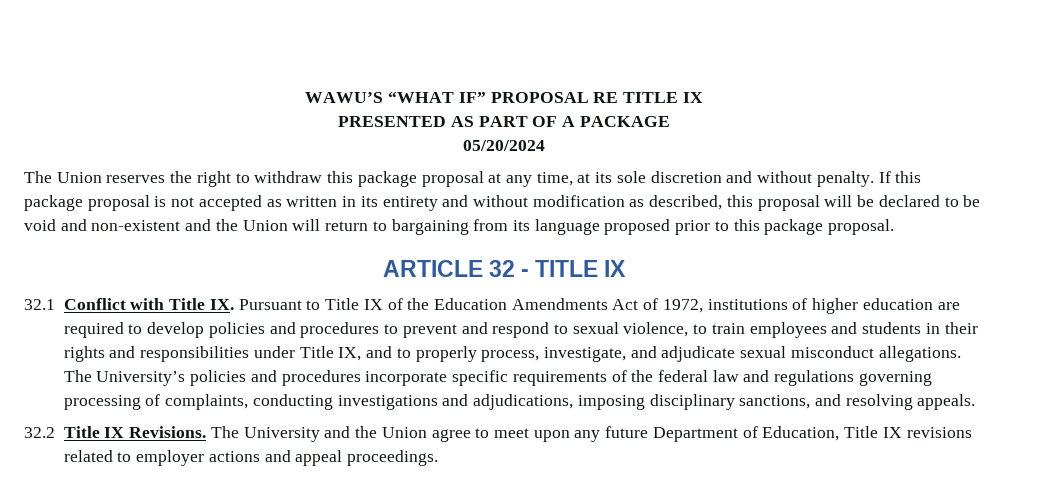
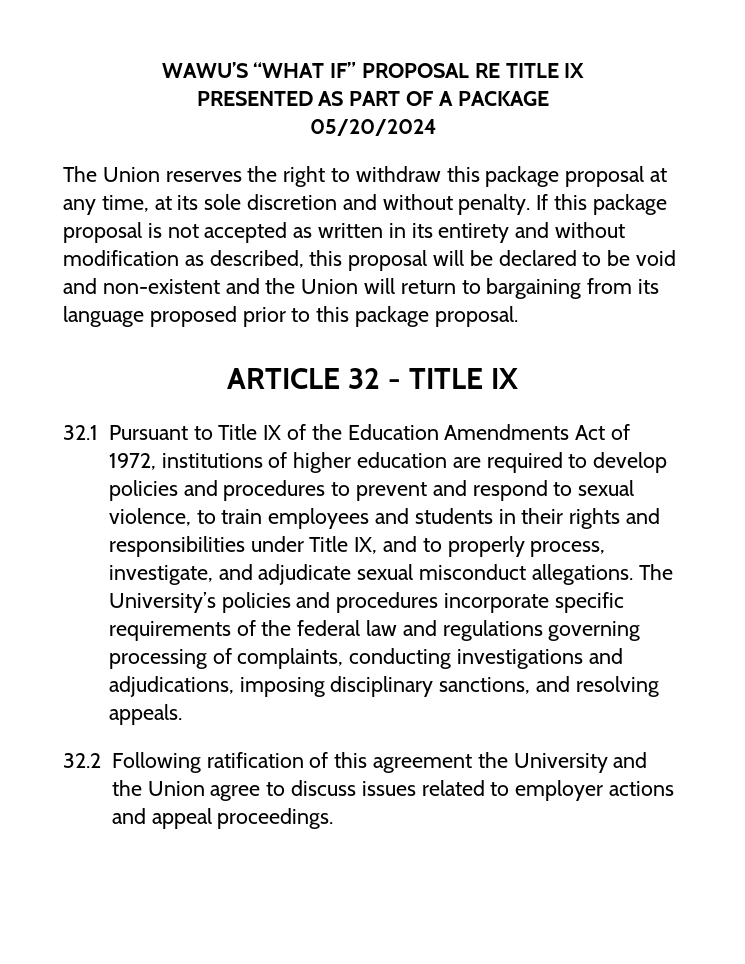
[63,298,234,310] Conflict with Title IX. -> (98, 432) none
[63,426,239,438] Title IX Revisions. The -> [111,752,508,773] Following ratification of this agreement the
[494,426,972,442] meet upon any future Department of Education, Title IX revisions -> [290,780,416,796] discuss issues

